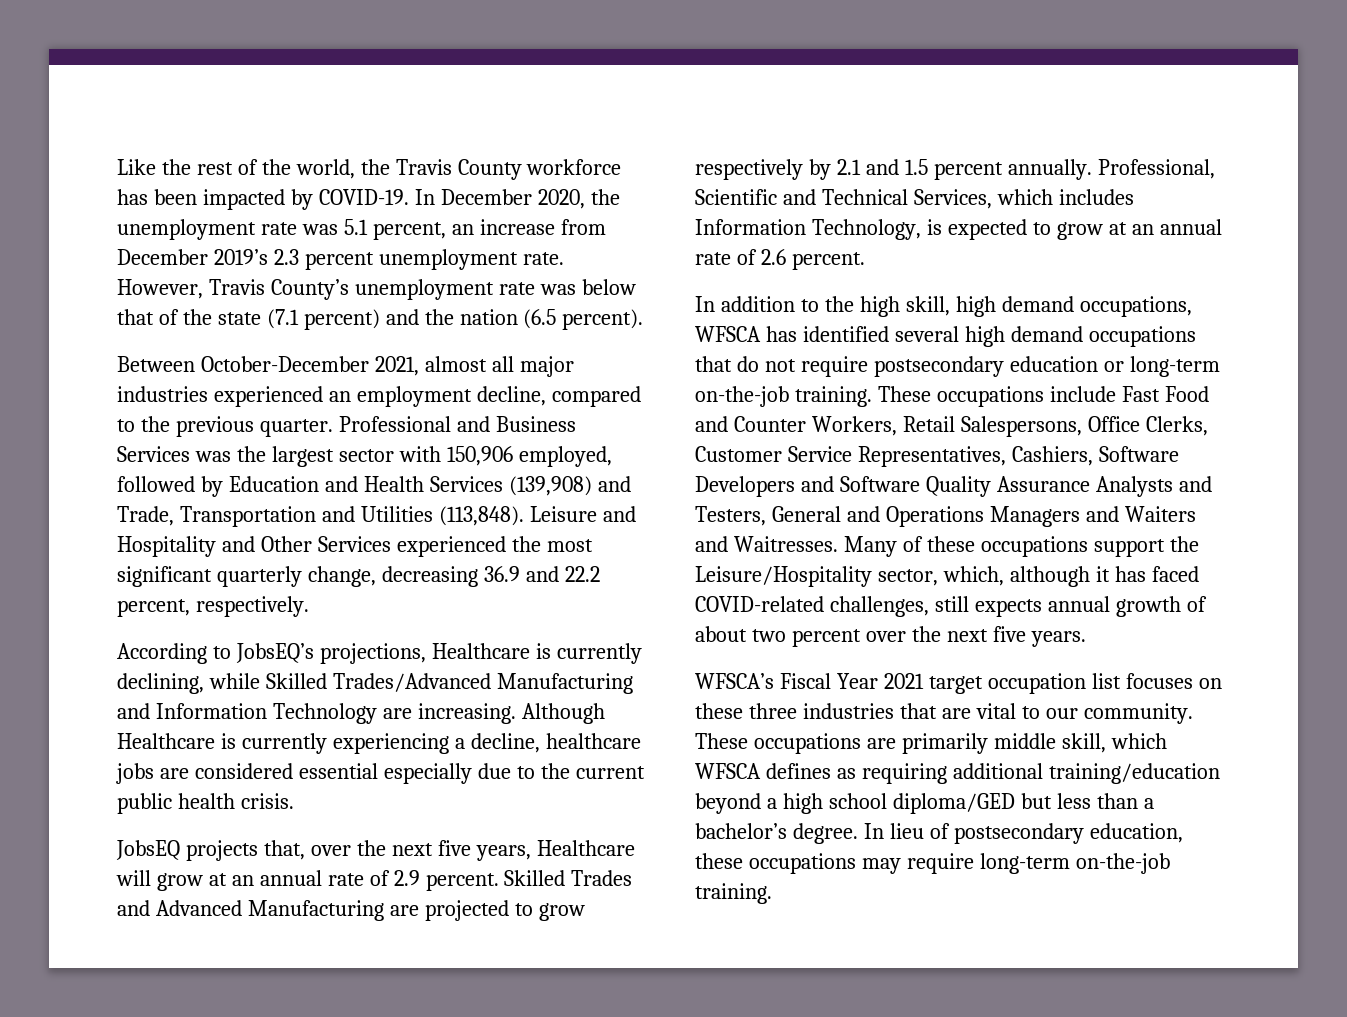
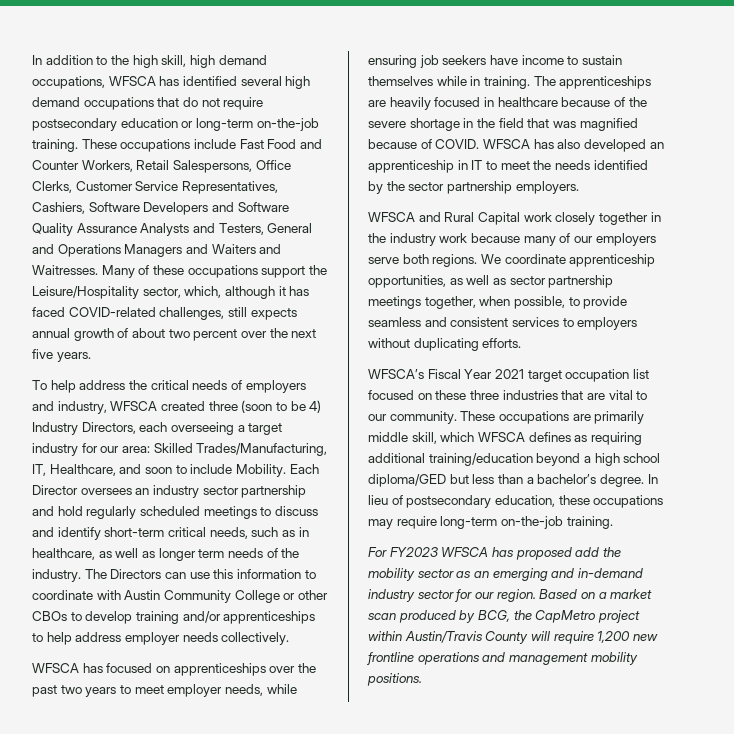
[117,159,622,180] [117,189,620,210] [117,219,606,240] [117,249,564,270] [117,279,636,300] [117,309,644,330] [117,356,574,377] [117,386,641,407] [117,416,576,437] [117,446,612,467] [117,476,631,497] [117,506,636,527] [117,536,593,557] [117,566,600,587] [117,596,309,617] [117,643,642,664] [117,673,633,694] [117,703,605,724] [117,733,641,754] [116,763,645,784] [117,793,294,814] [116,840,635,861] [116,870,633,891] [117,900,585,921] [695,159,1215,180] [695,189,1134,209] [695,219,1222,240] [695,249,865,270] Like the rest of the world, the Travis County workforce has been impacted by COVID-19. In December 2020, the unemployment rate was 5.1 percent, an increase from December 2019’s 2.3 percent unemployment rate. However, Travis County’s unemployment rate was below that of the state (7.1 percent) and the nation (6.5 percent). // Between October-December 2021, almost all major industries experienced an employment decline, compared to the previous quarter. Professional and Business Services was the largest sector with 150,906 employed, followed by Education and Health Services (139,908) and Trade, Transportation and Utilities (113,848). Leisure and Hospitality and Other Services experienced the most significant quarterly change, decreasing 36.9 and 22.2 percent, respectively. // According to JobsEQ’s projections, Healthcare is currently declining, while Skilled Trades/Advanced Manufacturing and Information Technology are increasing. Although Healthcare is currently experiencing a decline, healthcare jobs are considered essential especially due to the current public health crisis. // JobsEQ projects that, over the next five years, Healthcare will grow at an annual rate of 2.9 percent. Skilled Trades and Advanced Manufacturing are projected to grow respectively by 2.1 and 1.5 percent annually. Professional, Scientific and Technical Services, which includes Information Technology, is expected to grow at an annual rate of 2.6 percent. // -> (32, 60) none
(1086, 639) none -> [32,380,306,393] [32,400,322,414] [32,422,283,435] [32,443,328,456] [32,464,319,477] [32,485,307,498] [32,506,318,519] [32,527,309,540] [32,548,300,561] [32,569,316,582] [32,590,328,603] [32,611,316,624] [32,632,290,645] [32,663,316,676] [32,684,297,697] [368,55,622,68] [368,76,652,89] [368,97,647,110] [368,118,638,131] [368,139,664,152] [368,160,648,173] [368,181,579,194] [368,212,661,225] [368,233,656,246] [368,254,656,267] [368,275,614,288] [368,296,628,309] [368,317,638,330] [368,338,522,351] // To help address the critical needs of employers and industry, WFSCA created three (soon to be 4) Industry Directors, each overseeing a target industry for our area: Skilled Trades/Manufacturing, IT, Healthcare, and soon to include Mobility. Each Director oversees an industry sector partnership and hold regularly scheduled meetings to discuss and identify short-term critical needs, such as in healthcare, as well as longer term needs of the industry. The Directors can use this information to coordinate with Austin Community College or other CBOs to develop training and/or apprenticeships to help address employer needs collectively. // WFSCA has focused on apprenticeships over the past two years to meet employer needs, while ensuring job seekers have income to sustain themselves while in training. The apprenticeships are heavily focused in healthcare because of the severe shortage in the field that was magnified because of COVID. WFSCA has also developed an apprenticeship in IT to meet the needs identified by the sector partnership employers. // WFSCA and Rural Capital work closely together in the industry work because many of our employers serve both regions. We coordinate apprenticeship opportunities, as well as sector partnership meetings together, when possible, to provide seamless and consistent services to employers without duplicating efforts.
[1125,673,1193,689] focuses -> [368,390,414,400] focused
(772, 893) none -> [368,547,621,560] [368,568,643,581] [368,589,653,602] [368,610,640,623] [368,631,658,644] [367,652,638,665] [367,673,422,686] // For FY2023 WFSCA has proposed add the mobility sector as an emerging and in-demand industry sector for our region. Based on a market scan produced by BCG, the CapMetro project within Austin/Travis County will require 1,200 new frontline operations and management mobility positions.

